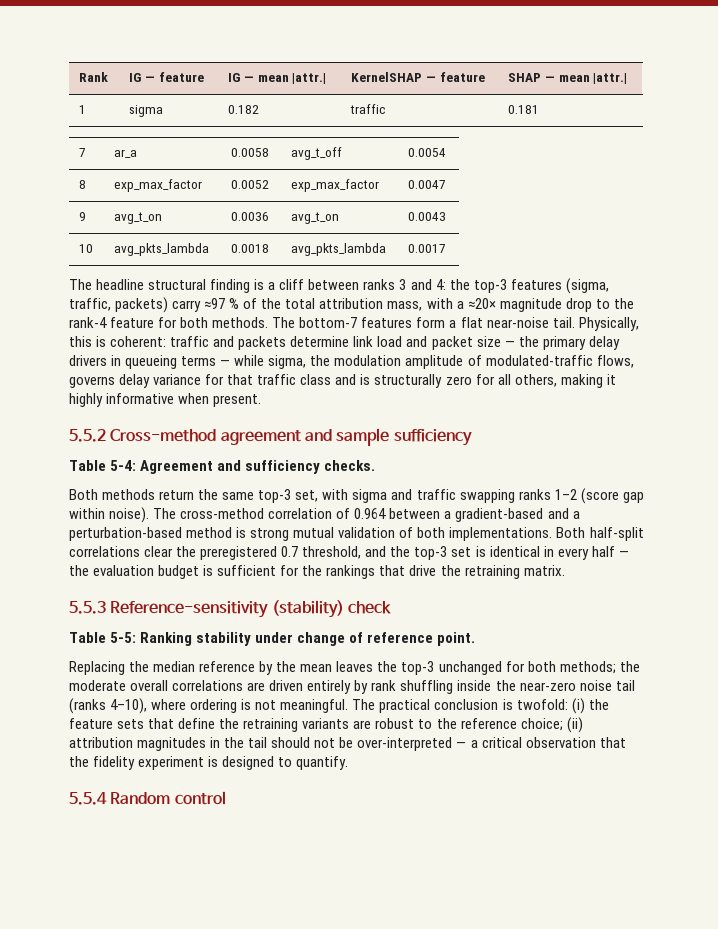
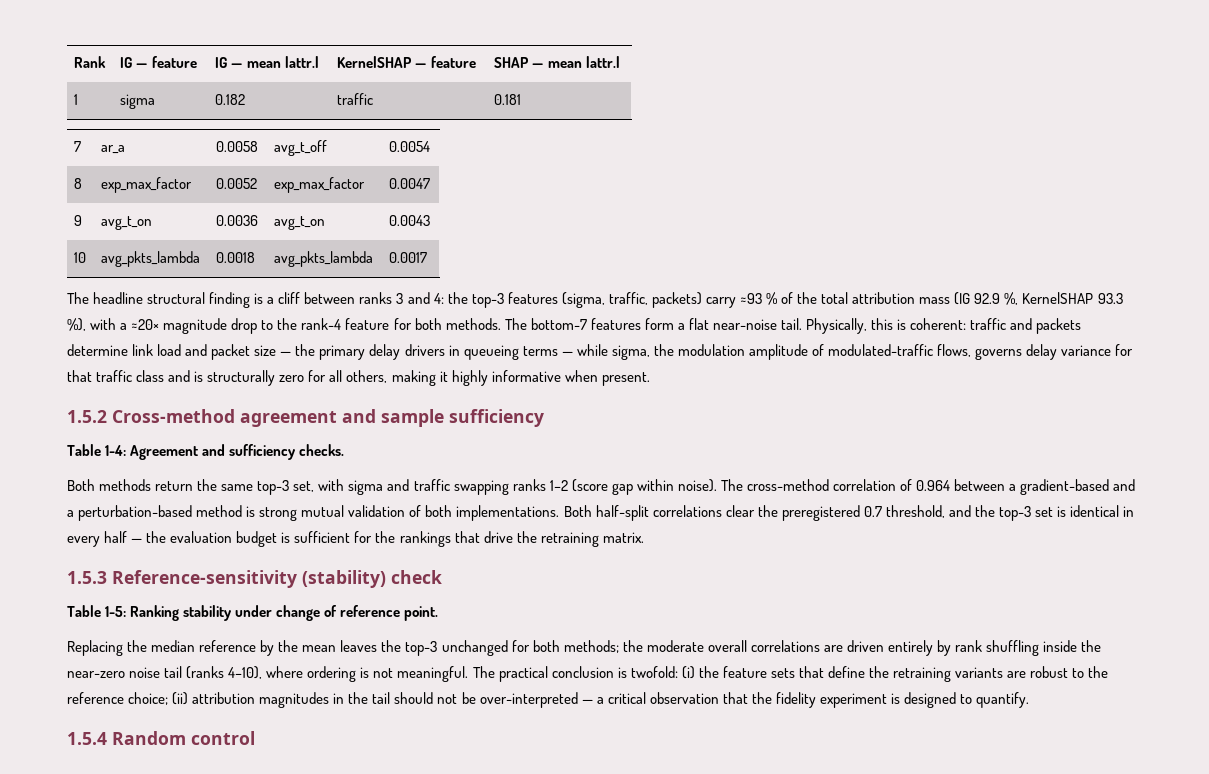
[204,298,226,309] ≈97 -> [739,293,762,304] ≈93
[387,301,423,311] mass, -> [919,292,1123,305] [67,318,86,331] mass (IG 92.9 %, KernelSHAP 93.3 %),
[69,429,106,442] 5.5.2 -> [67,410,107,423] 1.5.2
[110,460,137,471] 5-4: -> [105,445,127,456] 1-4:
[69,601,106,614] 5.5.3 -> [67,571,107,584] 1.5.3
[110,632,137,643] 5-5: -> [105,606,127,617] 1-5:
[69,792,107,805] 5.5.4 -> [67,732,107,745] 1.5.4

